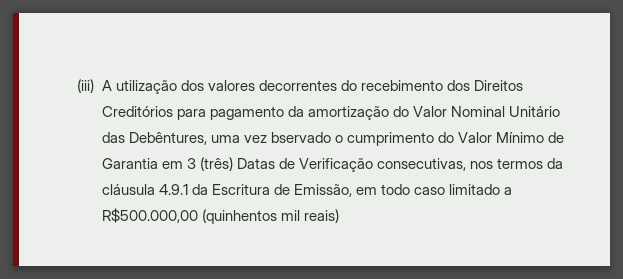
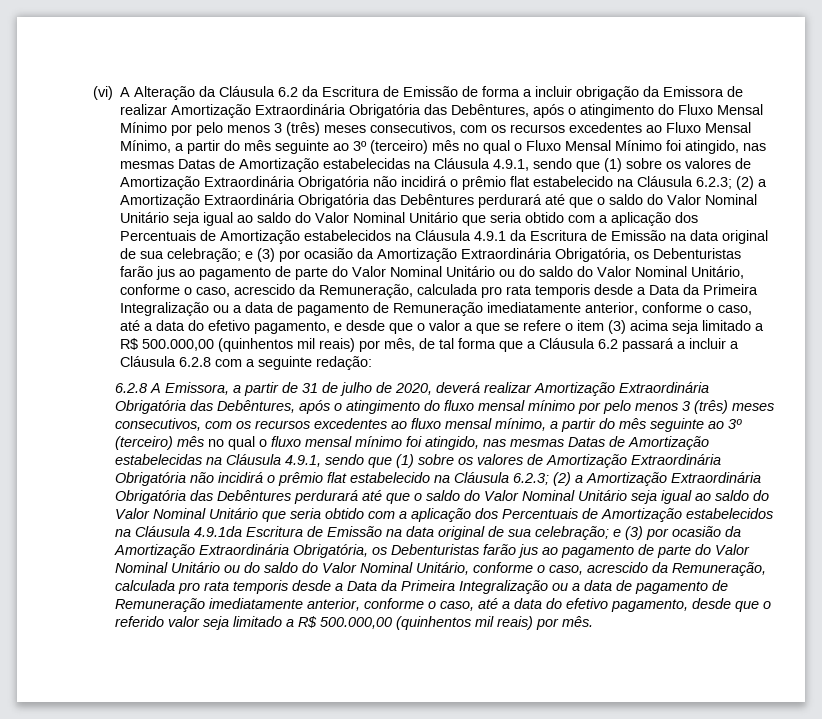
[77,79,524,94] [101,106,561,120] [101,132,565,146] [101,157,564,172] [101,184,513,197] [101,208,340,224] (iii) A utilização dos valores decorrentes do recebimento dos Direitos Creditórios para pagamento da amortização do Valor Nominal Unitário das Debêntures, uma vez bservado o cumprimento do Valor Mínimo de Garantia em 3 (três) Datas de Verificação consecutivas, nos termos da cláusula 4.9.1 da Escritura de Emissão, em todo caso limitado a R$500.000,00 (quinhentos mil reais) -> [92,86,743,100] [119,104,763,118] [119,122,751,136] [119,140,766,154] [119,158,751,172] [119,176,767,190] [119,194,757,208] [119,212,698,226] [119,230,768,244] [119,248,741,262] [119,266,744,280] [119,284,758,298] [119,302,752,316] [119,320,764,334] [119,338,739,352] [119,356,372,370] [115,382,710,396] [115,400,775,414] [115,418,743,432] [115,436,710,450] [115,454,722,468] [115,472,762,486] [115,490,770,504] [115,508,774,522] [115,526,742,540] [114,544,751,558] [115,562,767,576] [115,580,729,594] [115,598,772,612] [115,616,594,630] (vi) A Alteração da Cláusula 6.2 da Escritura de Emissão de forma a incluir obrigação da Emissora de realizar Amortização Extraordinária Obrigatória das Debêntures, após o atingimento do Fluxo Mensal Mínimo por pelo menos 3 (três) meses consecutivos, com os recursos excedentes ao Fluxo Mensal Mínimo, a partir do mês seguinte ao 3º (terceiro) mês no qual o Fluxo Mensal Mínimo foi atingido, nas mesmas Datas de Amortização estabelecidas na Cláusula 4.9.1, sendo que (1) sobre os valores de Amortização Extraordinária Obrigatória não incidirá o prêmio flat estabelecido na Cláusula 6.2.3; (2) a Amortização Extraordinária Obrigatória das Debêntures perdurará até que o saldo do Valor Nominal Unitário seja igual ao saldo do Valor Nominal Unitário que seria obtido com a aplicação dos Percentuais de Amortização estabelecidos na Cláusula 4.9.1 da Escritura de Emissão na data original de sua celebração; e (3) por ocasião da Amortização Extraordinária Obrigatória, os Debenturistas farão jus ao pagamento de parte do Valor Nominal Unitário ou do saldo do Valor Nominal Unitário, conforme o caso, acrescido da Remuneração, calculada pro rata temporis desde a Data da Primeira Integralização ou a data de pagamento de Remuneração imediatamente anterior, conforme o caso, até a data do efetivo pagamento, e desde que o valor a que se refere o item (3) acima seja limitado a R$ 500.000,00 (quinhentos mil reais) por mês, de tal forma que a Cláusula 6.2 passará a incluir a Cláusula 6.2.8 com a seguinte redação: // 6.2.8 A Emissora, a partir de 31 de julho de 2020, deverá realizar Amortização Extraordinária Obrigatória das Debêntures, após o atingimento do fluxo mensal mínimo por pelo menos 3 (três) meses consecutivos, com os recursos excedentes ao fluxo mensal mínimo, a partir do mês seguinte ao 3º (terceiro) mês no qual o fluxo mensal mínimo foi atingido, nas mesmas Datas de Amortização estabelecidas na Cláusula 4.9.1, sendo que (1) sobre os valores de Amortização Extraordinária Obrigatória não incidirá o prêmio flat estabelecido na Cláusula 6.2.3; (2) a Amortização Extraordinária Obrigatória das Debêntures perdurará até que o saldo do Valor Nominal Unitário seja igual ao saldo do Valor Nominal Unitário que seria obtido com a aplicação dos Percentuais de Amortização estabelecidos na Cláusula 4.9.1da Escritura de Emissão na data original de sua celebração; e (3) por ocasião da Amortização Extraordinária Obrigatória, os Debenturistas farão jus ao pagamento de parte do Valor Nominal Unitário ou do saldo do Valor Nominal Unitário, conforme o caso, acrescido da Remuneração, calculada pro rata temporis desde a Data da Primeira Integralização ou a data de pagamento de Remuneração imediatamente anterior, conforme o caso, até a data do efetivo pagamento, desde que o referido valor seja limitado a R$ 500.000,00 (quinhentos mil reais) por mês.

